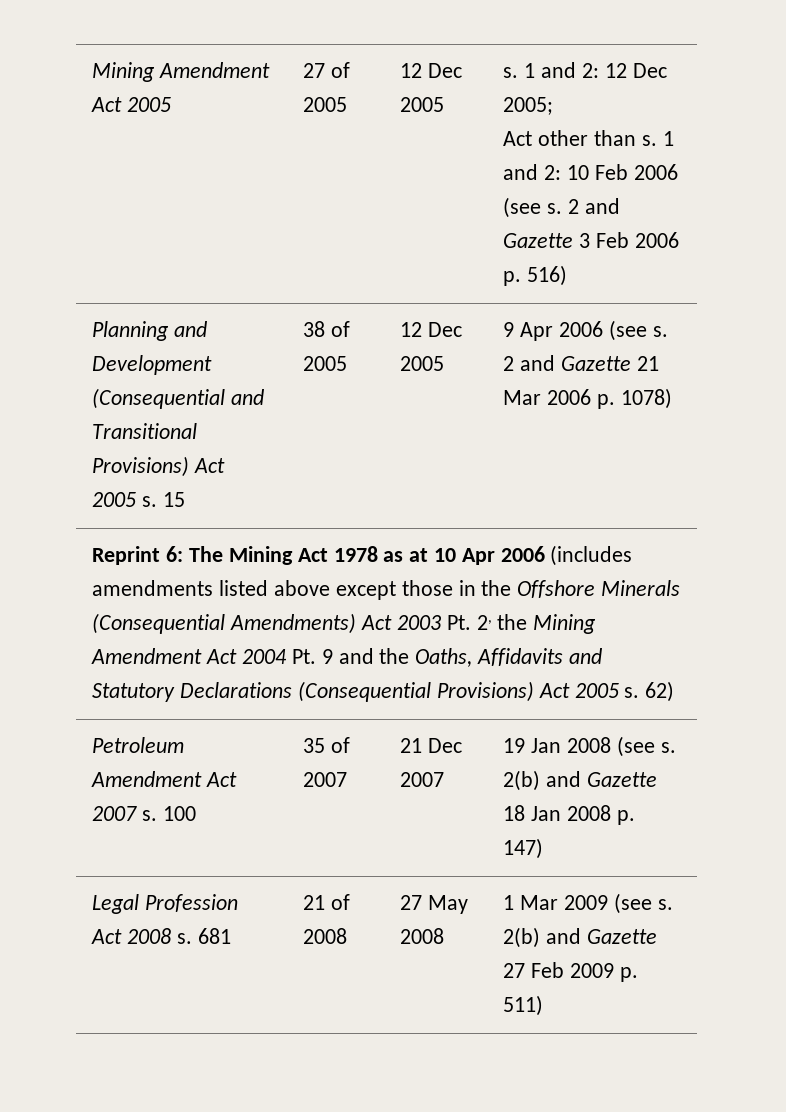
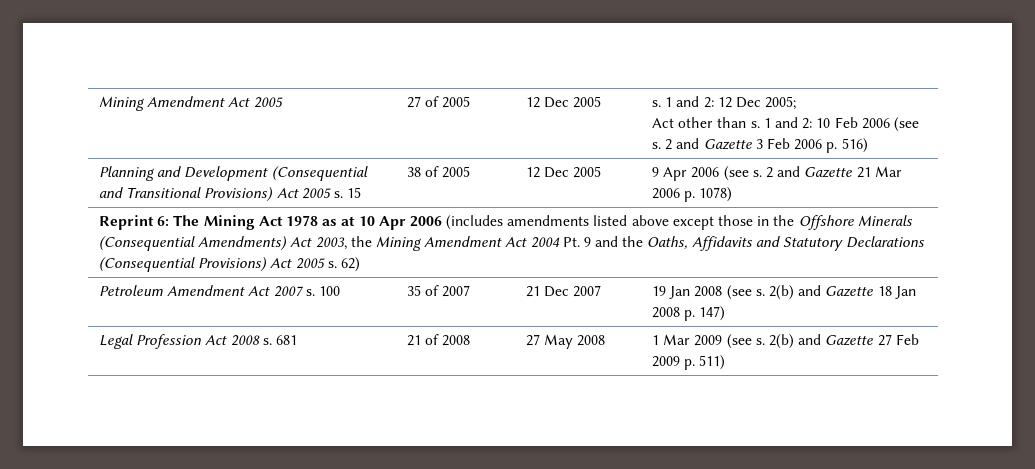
[396,615,492,630] 2003 Pt. 2, -> [315,237,347,250] 2003,

